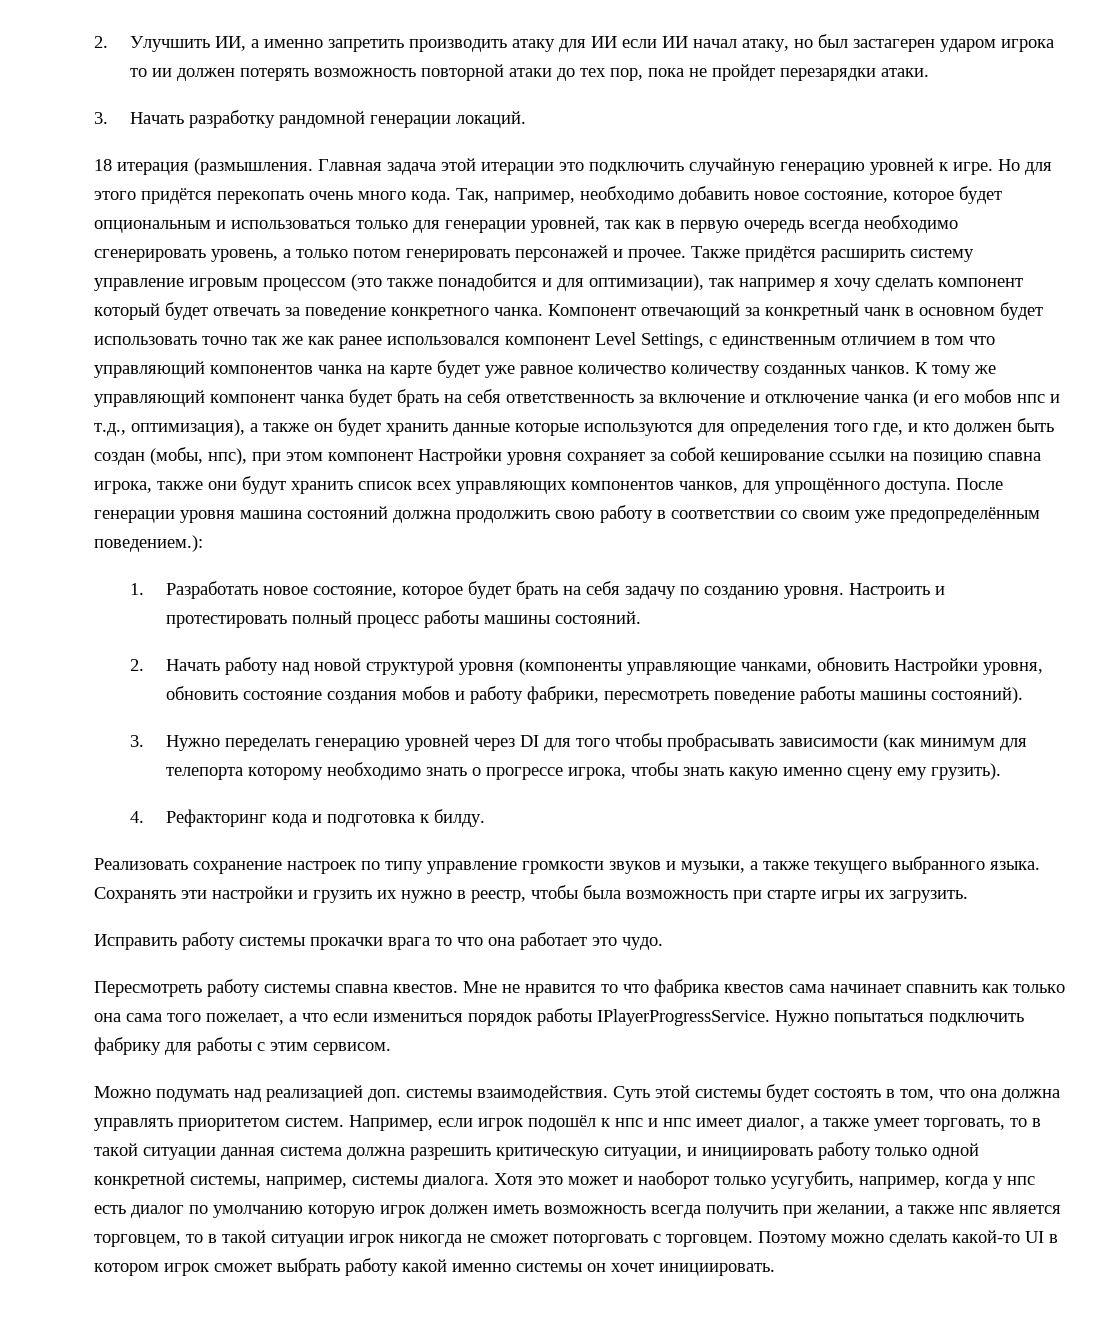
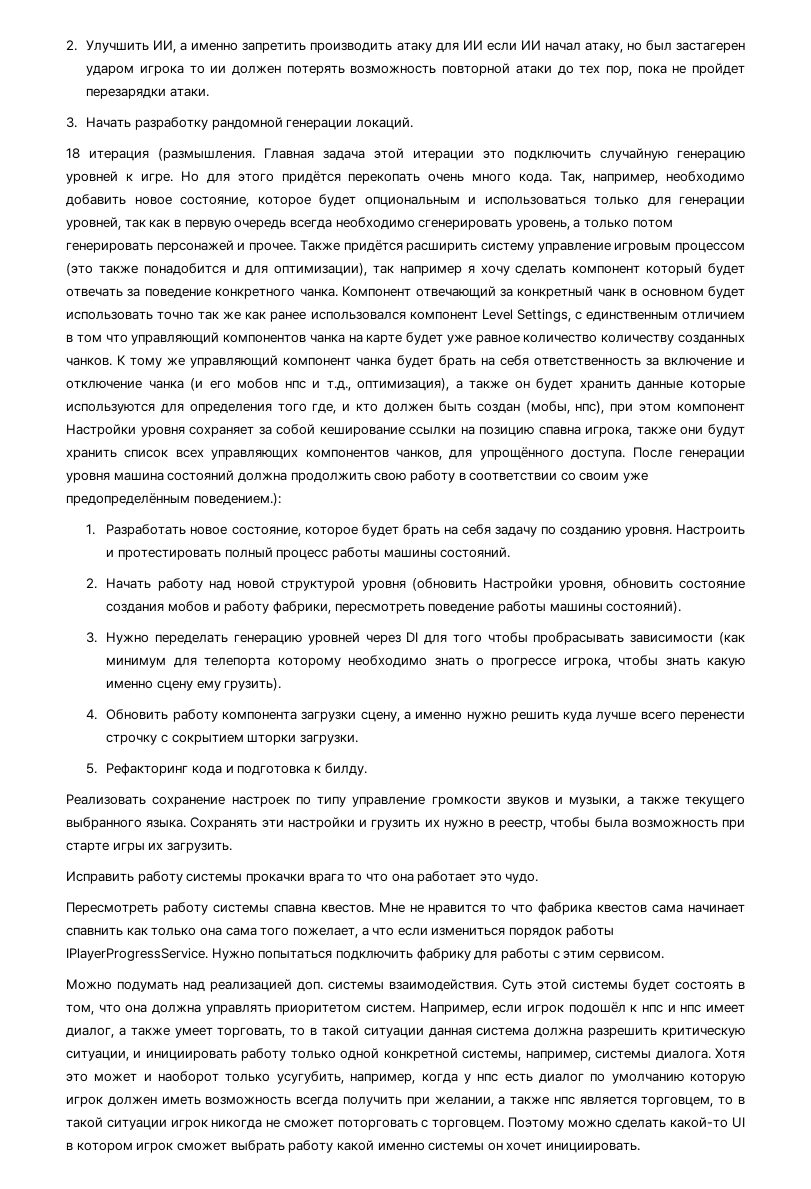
[518,657,889,675] (компоненты управляющие чанками, обновить -> [411,578,477,591] (обновить
(144, 817) none -> [106,709,746,722] [106,734,359,745] [86,763,98,774] Обновить работу компонента загрузки сцену, а именно нужно решить куда лучше всего перенести строчку с сокрытием шторки загрузки. // 5.

